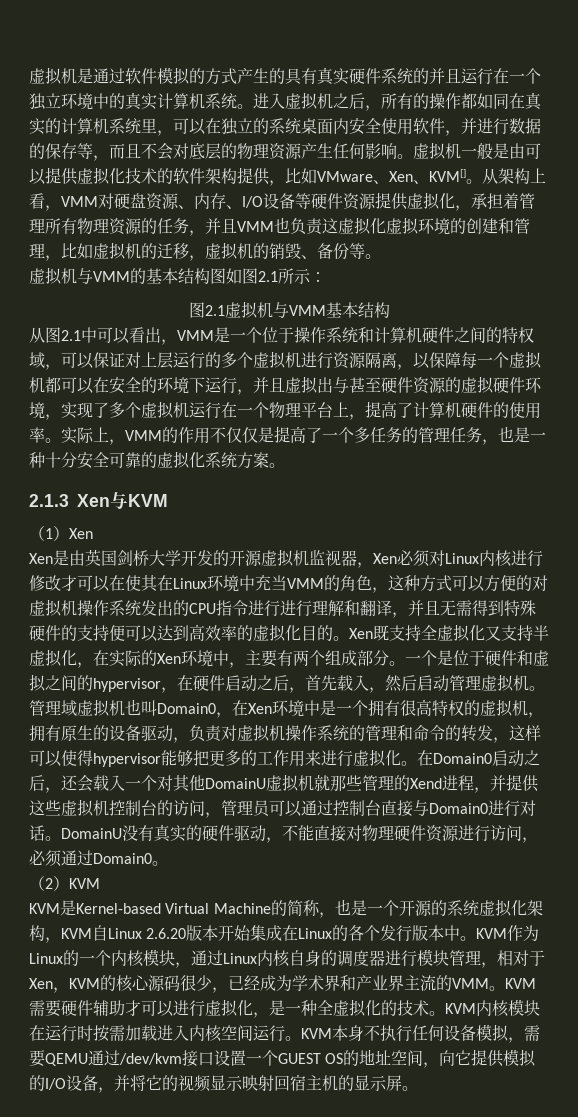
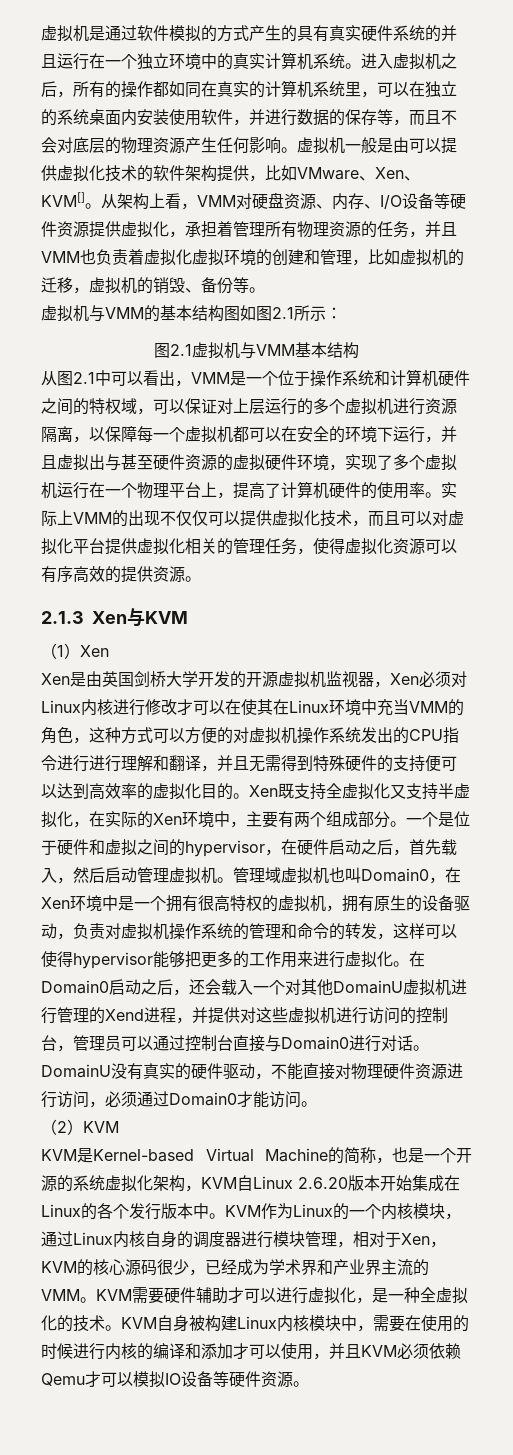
[365,118,381,133] 全 -> [153,109,169,125] 装
[322,218,338,234] 这 -> [128,249,144,265] 着
[109,426,546,445] [29,451,269,469] ，VMM的作用不仅仅是提高了一个多任务的管理任务，也是一种十分安全可靠的虚拟化系统方案 -> [73,510,464,527] [41,538,457,555] [41,566,185,583] VMM的出现不仅仅可以提供虚拟化技术，而且可以对虚拟化平台提供虚拟化相关的管理任务，使得虚拟化资源可以有序高效的提供资源
[314,775,362,792] 就那些 -> [451,979,467,995] [41,1007,57,1024] 进行
(539, 783) none -> [240,1007,256,1023] 对
[109,800,205,816] 控制台的访问 -> [336,1007,448,1024] [41,1035,57,1051] 进行访问的控制台
(152, 858) none -> [237,1091,301,1108] 才能访问
[476,999,540,1017] [29,1024,540,1043] [29,1049,537,1068] [29,1074,402,1093] 内核模块在运行时按需加载进入内核空间运行。KVM本身不执行任何设备模拟，需要QEMU通过/dev/kvm接口设置一个GUEST OS的地址空间，向它提供模拟的I/O设备，并将它的视频显示映射回宿主机的显示屏 -> [157,1315,469,1332] [41,1343,461,1360] [41,1371,293,1388] 自身被构建Linux内核模块中，需要在使用的时候进行内核的编译和添加才可以使用，并且KVM必须依赖Qemu才可以模拟IO设备等硬件资源

